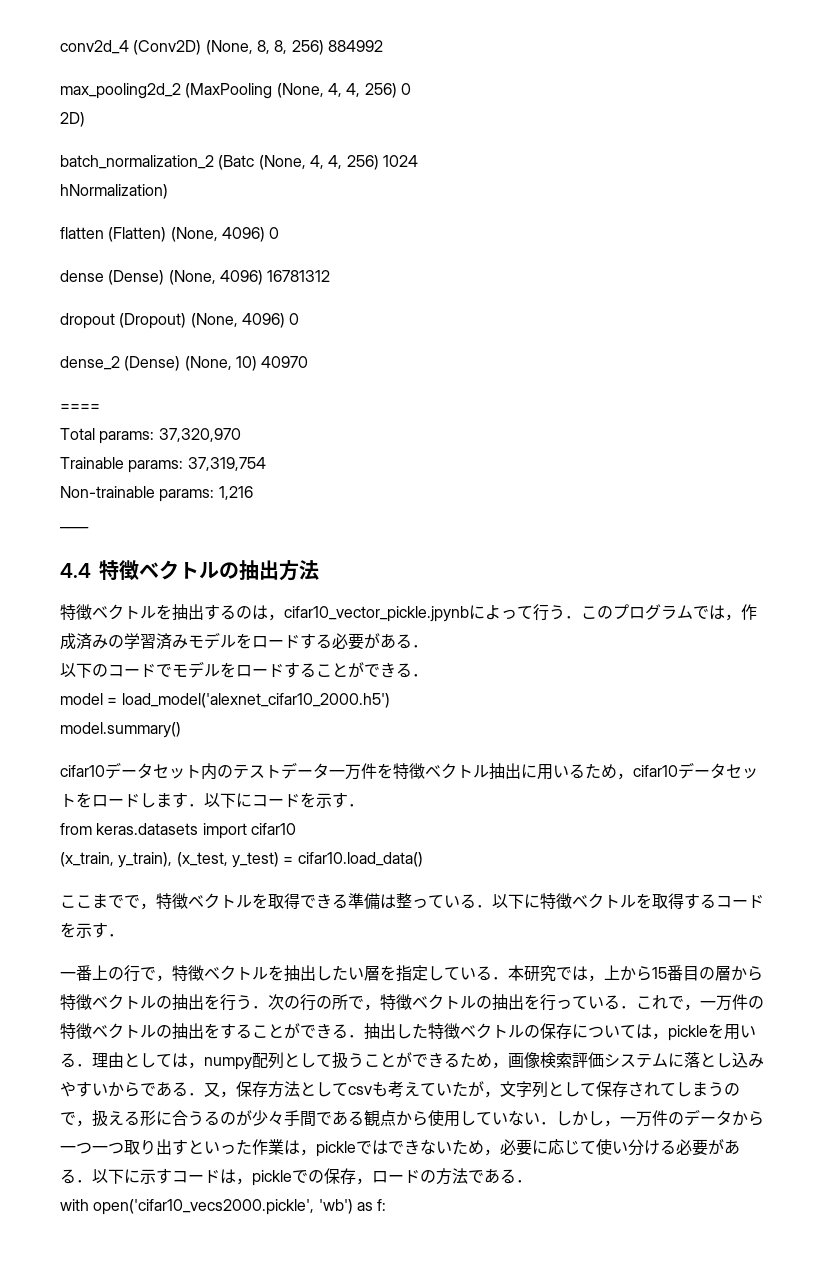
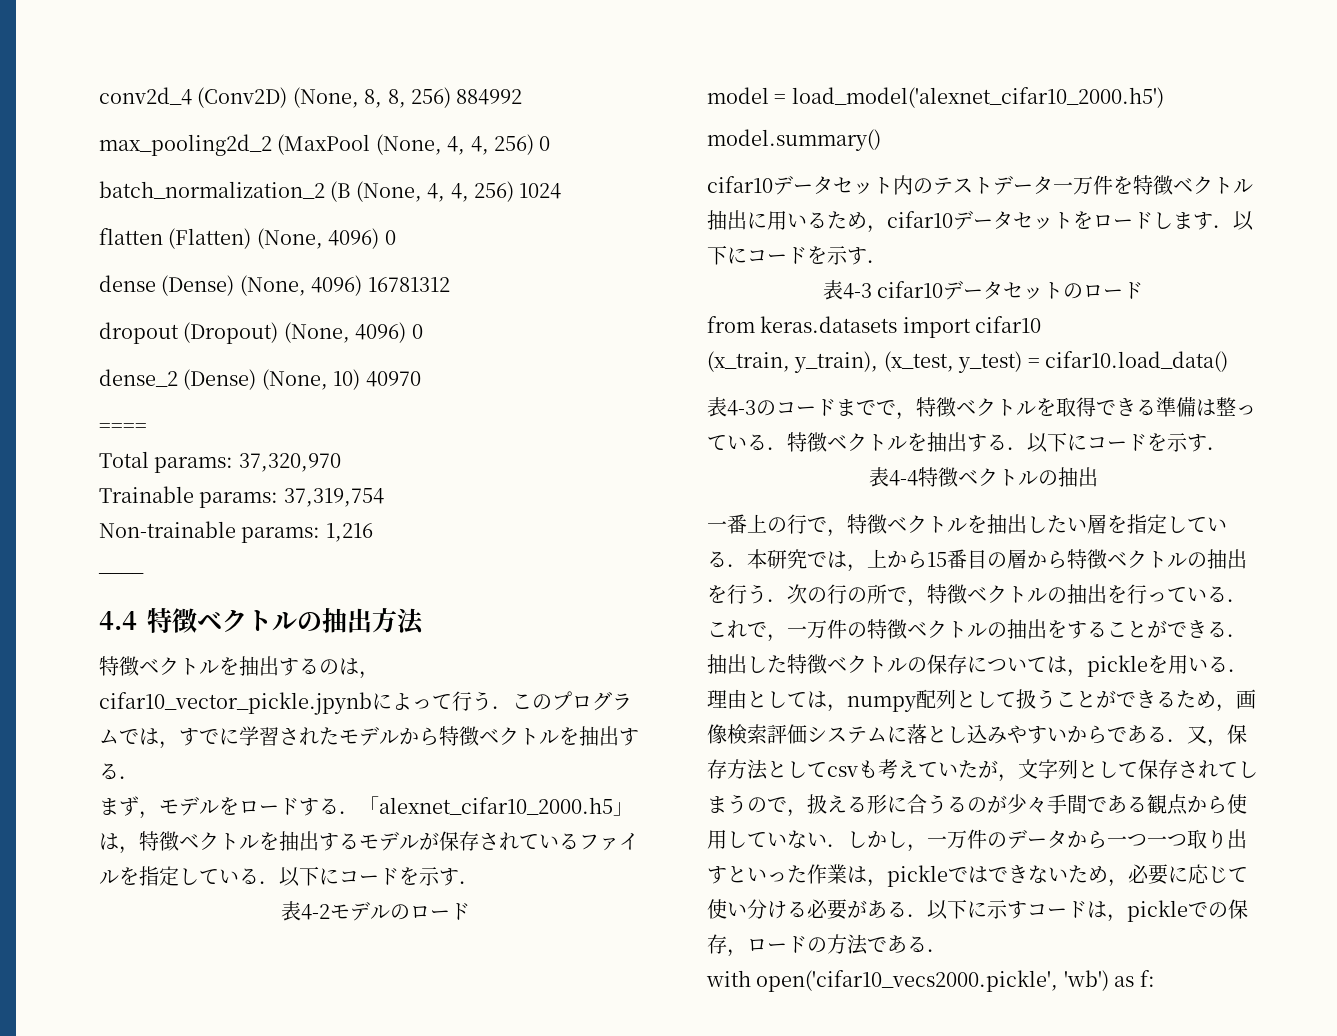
[185,83,273,99] (MaxPooling -> [277,134,371,155] (MaxPool
[60,112,85,127] // 2D) -> (551, 143) none
[218,155,255,170] (Batc -> [330,181,351,202] (B
[60,184,168,199] // hNormalization) -> (562, 191) none
[741,604,757,620] [60,632,428,650] [60,661,428,678] 作成済みの学習済みモデルをロードする必要がある． // 以下のコードでモデルをロードすることができる． -> [179,726,639,746] [99,763,139,780] [99,796,633,819] [99,831,639,854] [99,866,479,887] [280,901,470,921] すでに学習されたモデルから特徴ベクトルを抽出する． // まず，モデルをロードする．「alexnet_cifar10_2000.h5」は，特徴ベクトルを抽出するモデルが保存されているファイルを指定している．以下にコードを示す． // 表4-2モデルのロード
(364, 805) none -> [822,280,1144,300] // 表4-3 cifar10データセットのロード
[60,895,92,908] ここ -> [707,397,836,417] 表4-3のコード
[492,893,764,909] [60,922,124,938] 以下に特徴ベクトルを取得するコードを示す． -> [787,432,1227,453] [868,467,1098,487] 特徴ベクトルを抽出する．以下にコードを示す． // 表4-4特徴ベクトルの抽出

